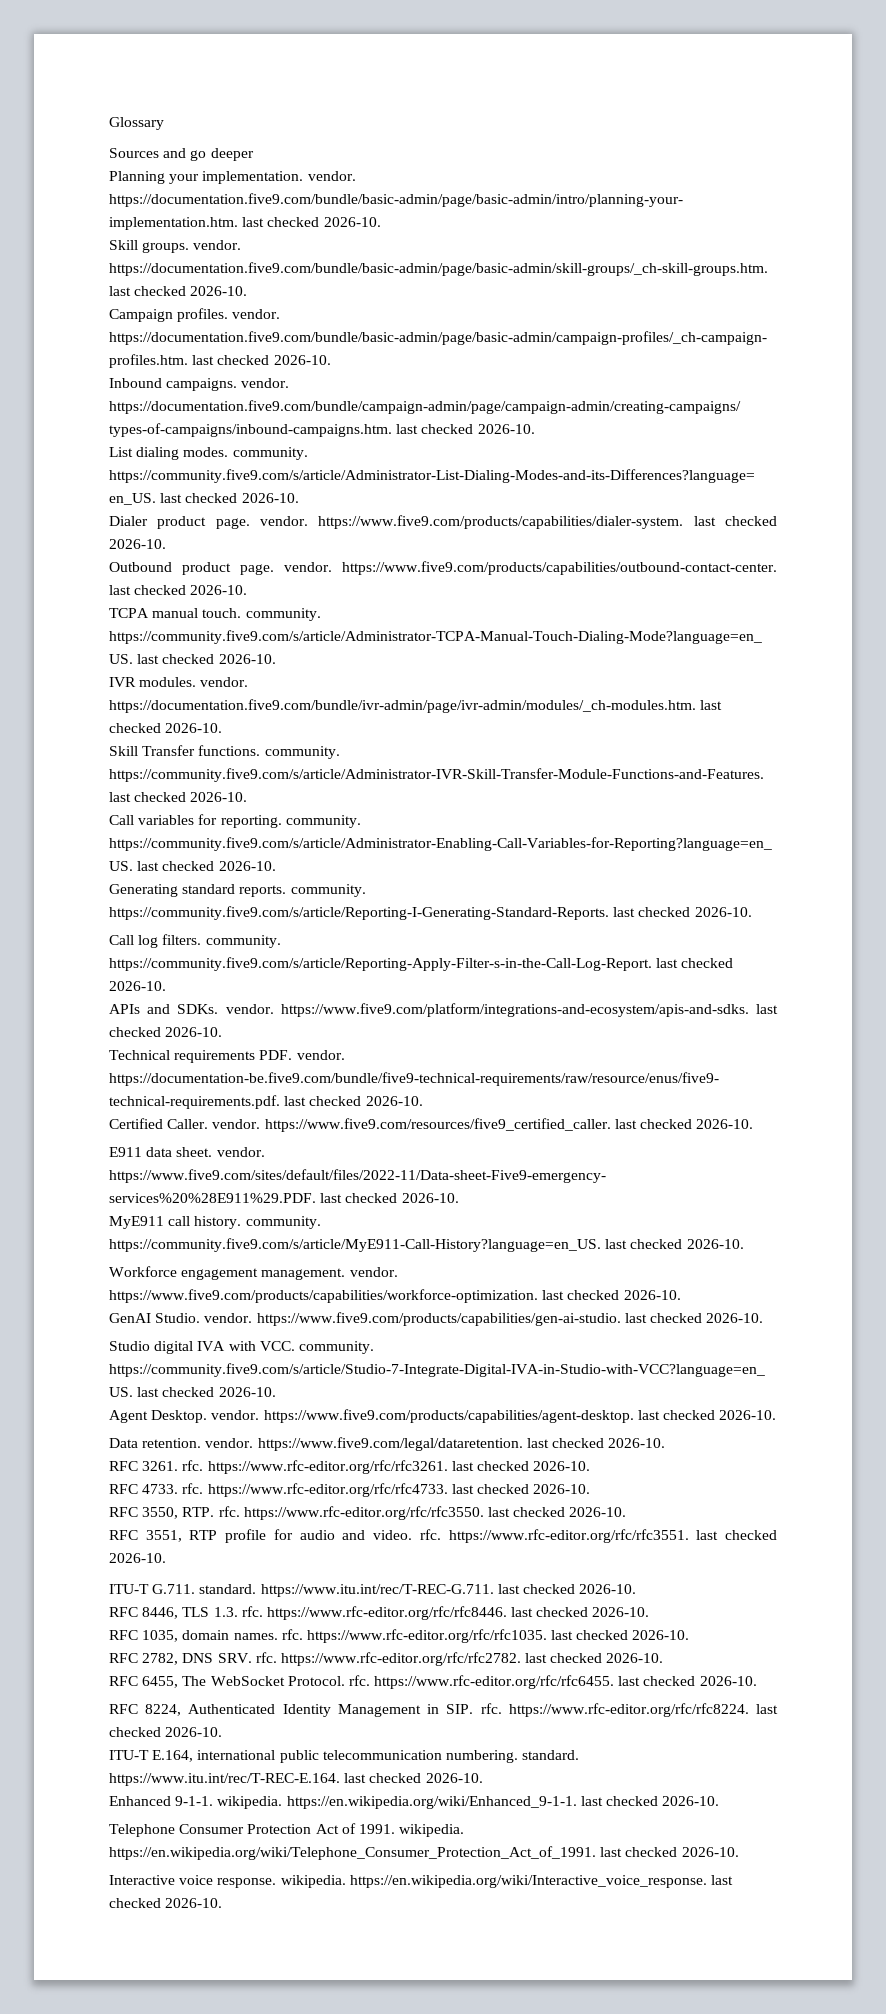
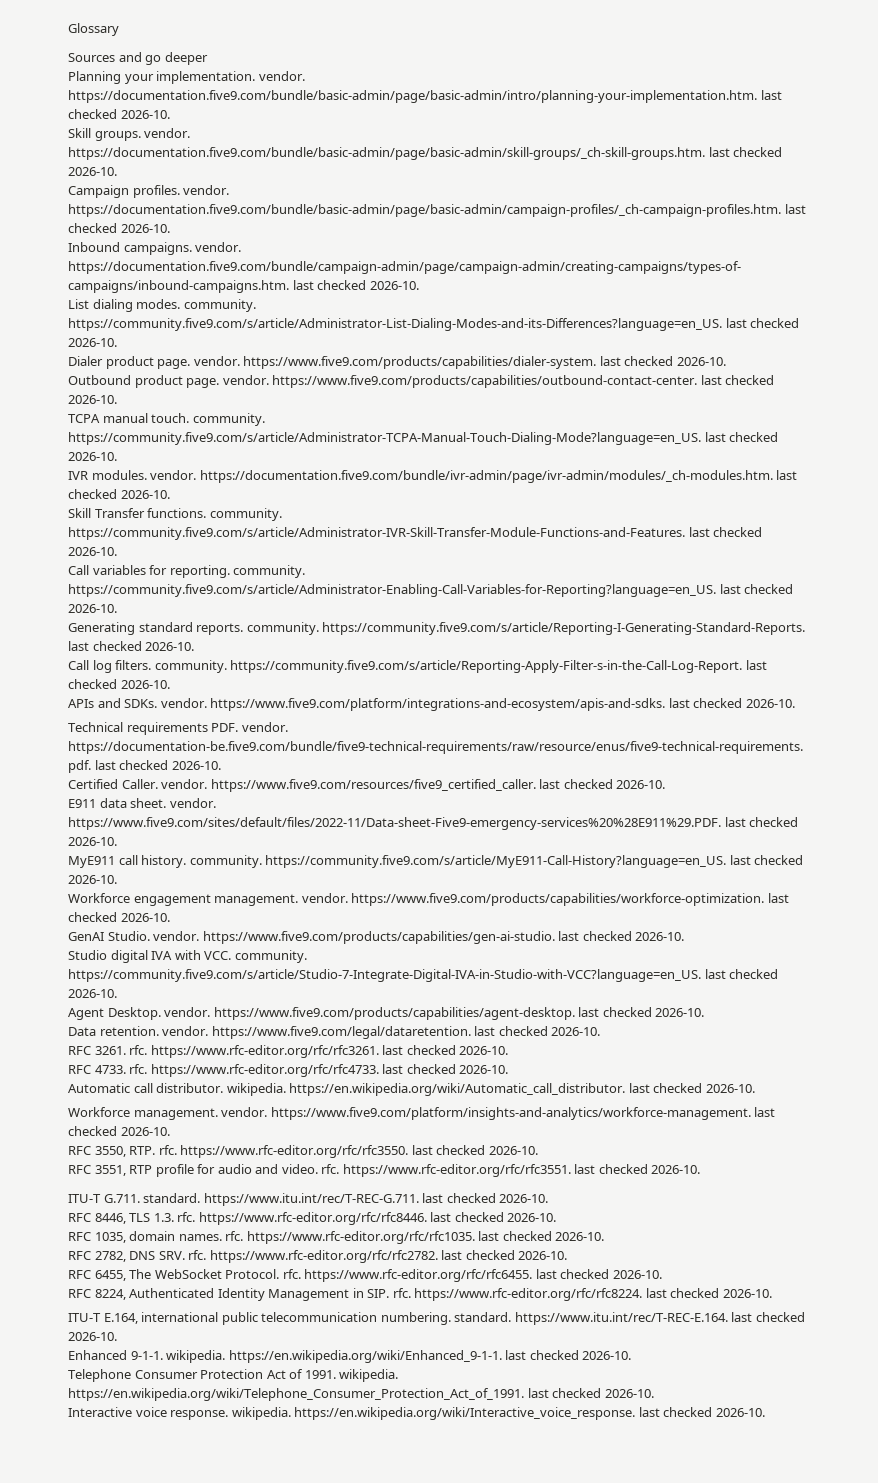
(591, 1489) none -> [68,1083,755,1096] [68,1107,776,1120] [68,1126,170,1136] // Automatic call distributor. wikipedia. https://en.wikipedia.org/wiki/Automatic_call_distributor. last checked 2026-10. // Workforce management. vendor. https://www.five9.com/platform/insights-and-analytics/workforce-management. last checked 2026-10.

